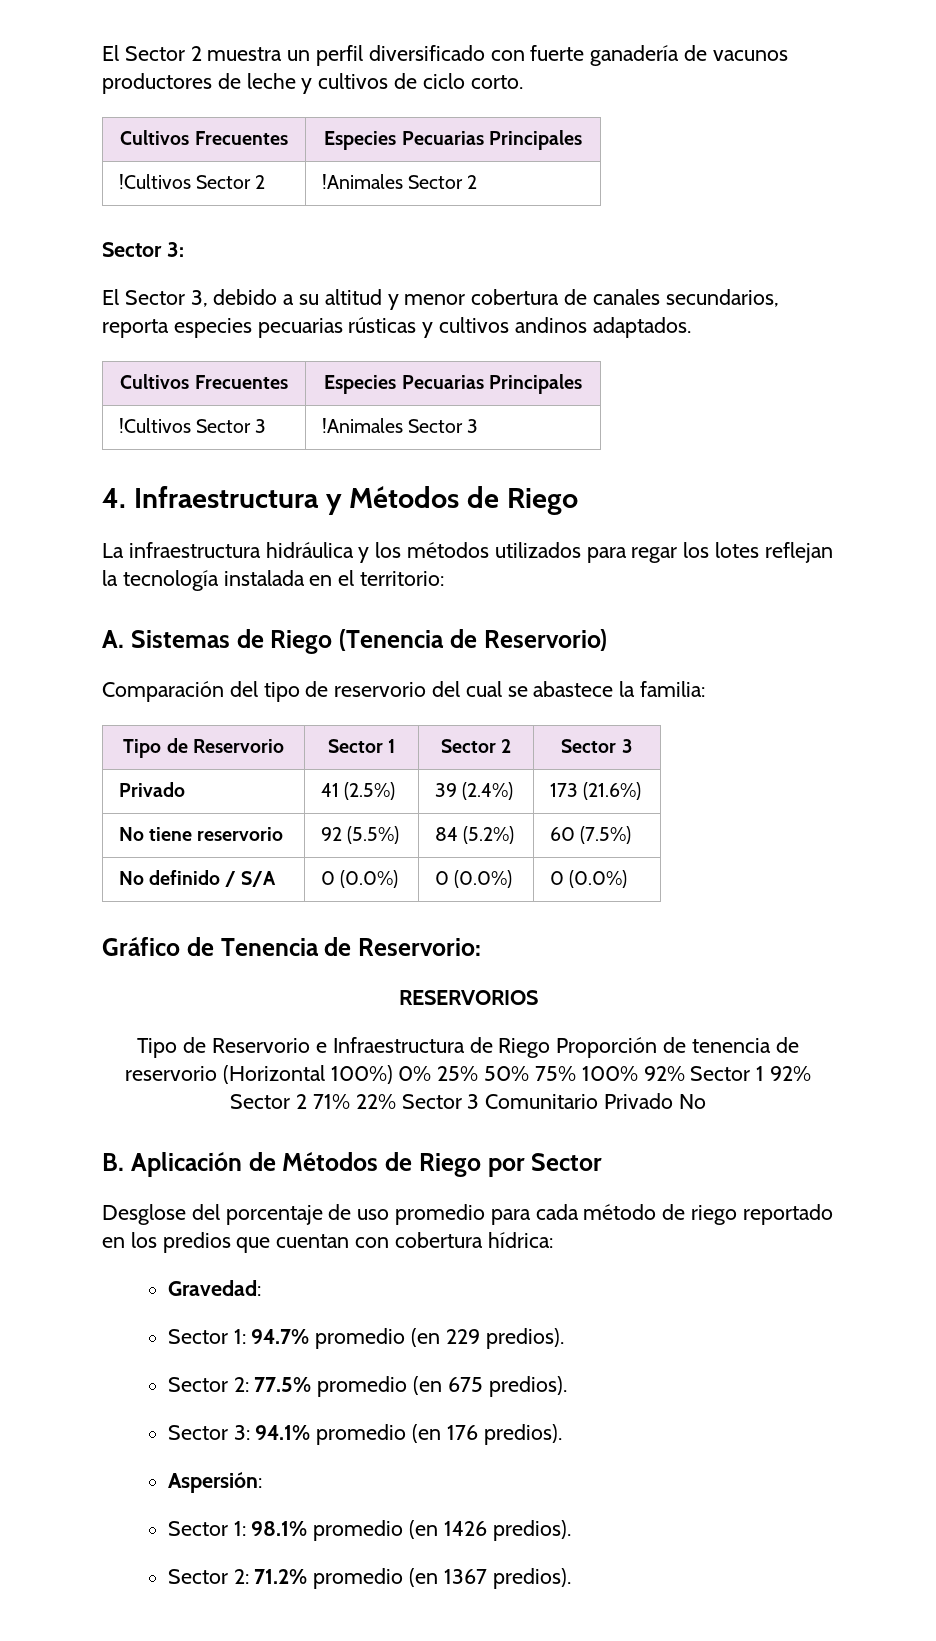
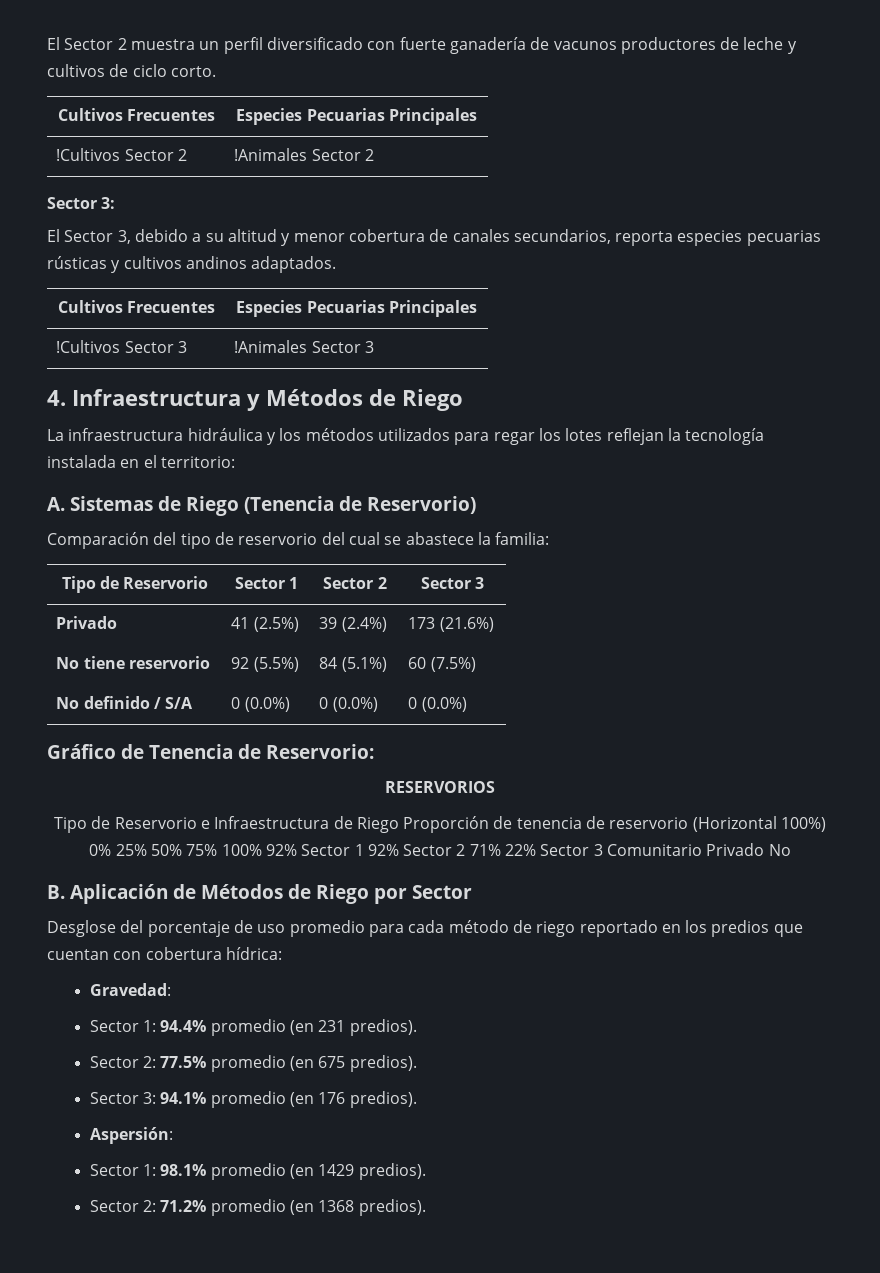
[462,826,514,844] (5.2%) -> [341,657,387,672] (5.1%)
[251,1328,480,1349] 94.7% promedio (en 229 -> [160,1019,346,1036] 94.4% promedio (en 231
[443,1521,487,1536] 1426 -> [318,1164,355,1176] 1429
[443,1569,487,1584] 1367 -> [318,1200,355,1212] 1368

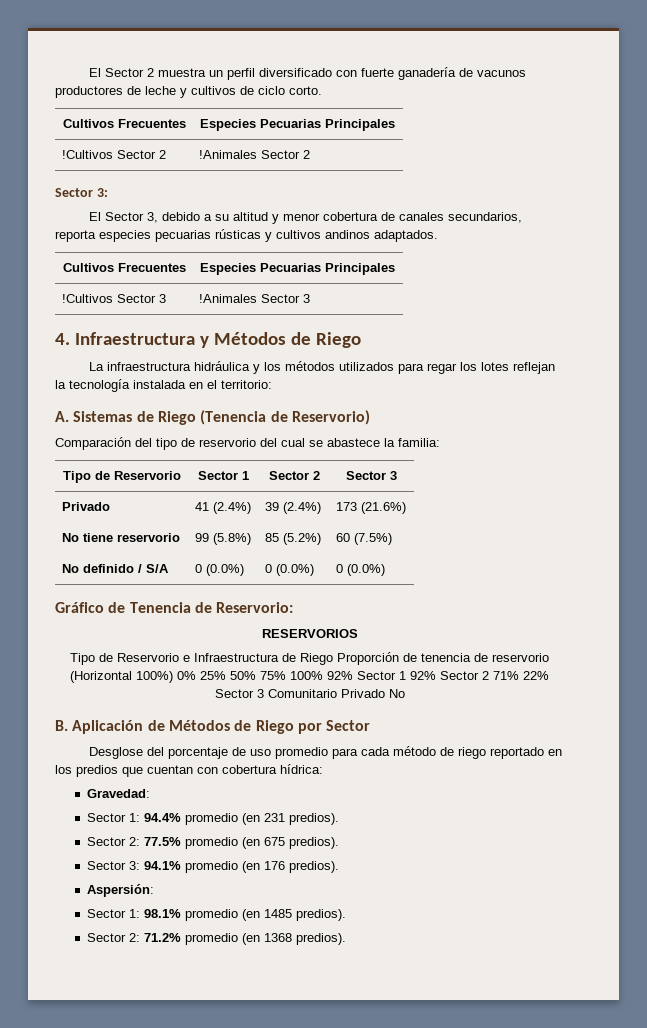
[253,617,299,632] (2.5%) -> [212,502,251,514] (2.4%)
[231,657,299,672] [319,657,387,672] 92 (5.5%) | 84 (5.1%) -> [194,533,251,545] [264,533,321,545] 99 (5.8%) | 85 (5.2%)
[318,1164,355,1176] 1429 -> [264,909,293,918] 1485

